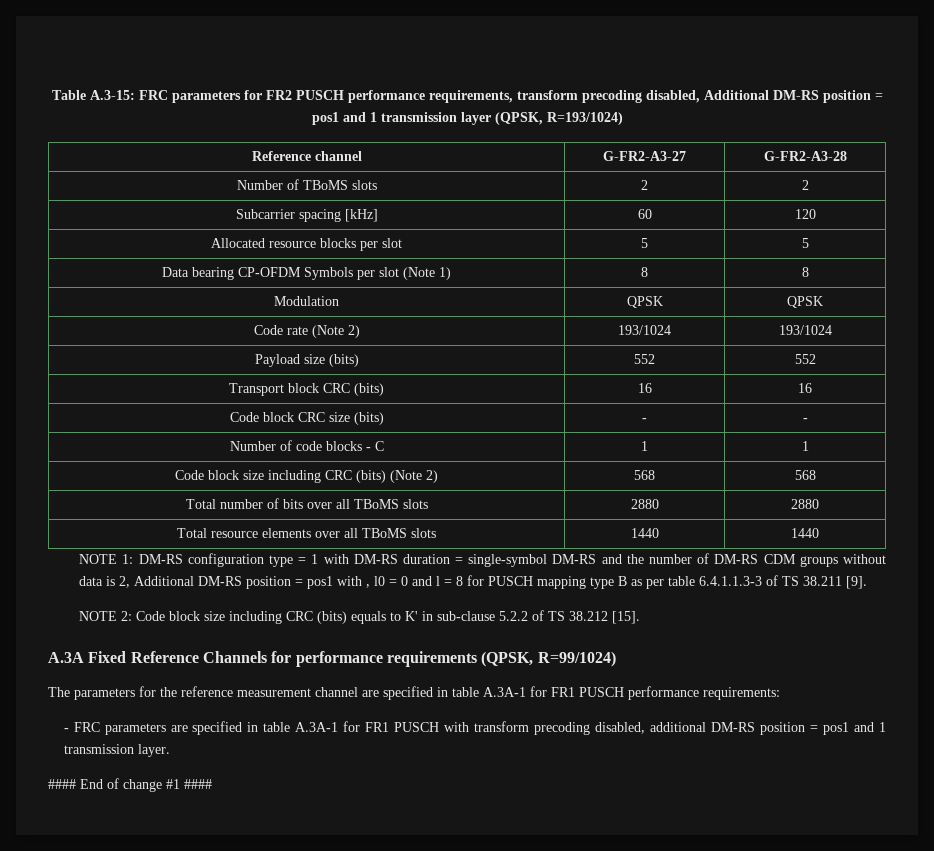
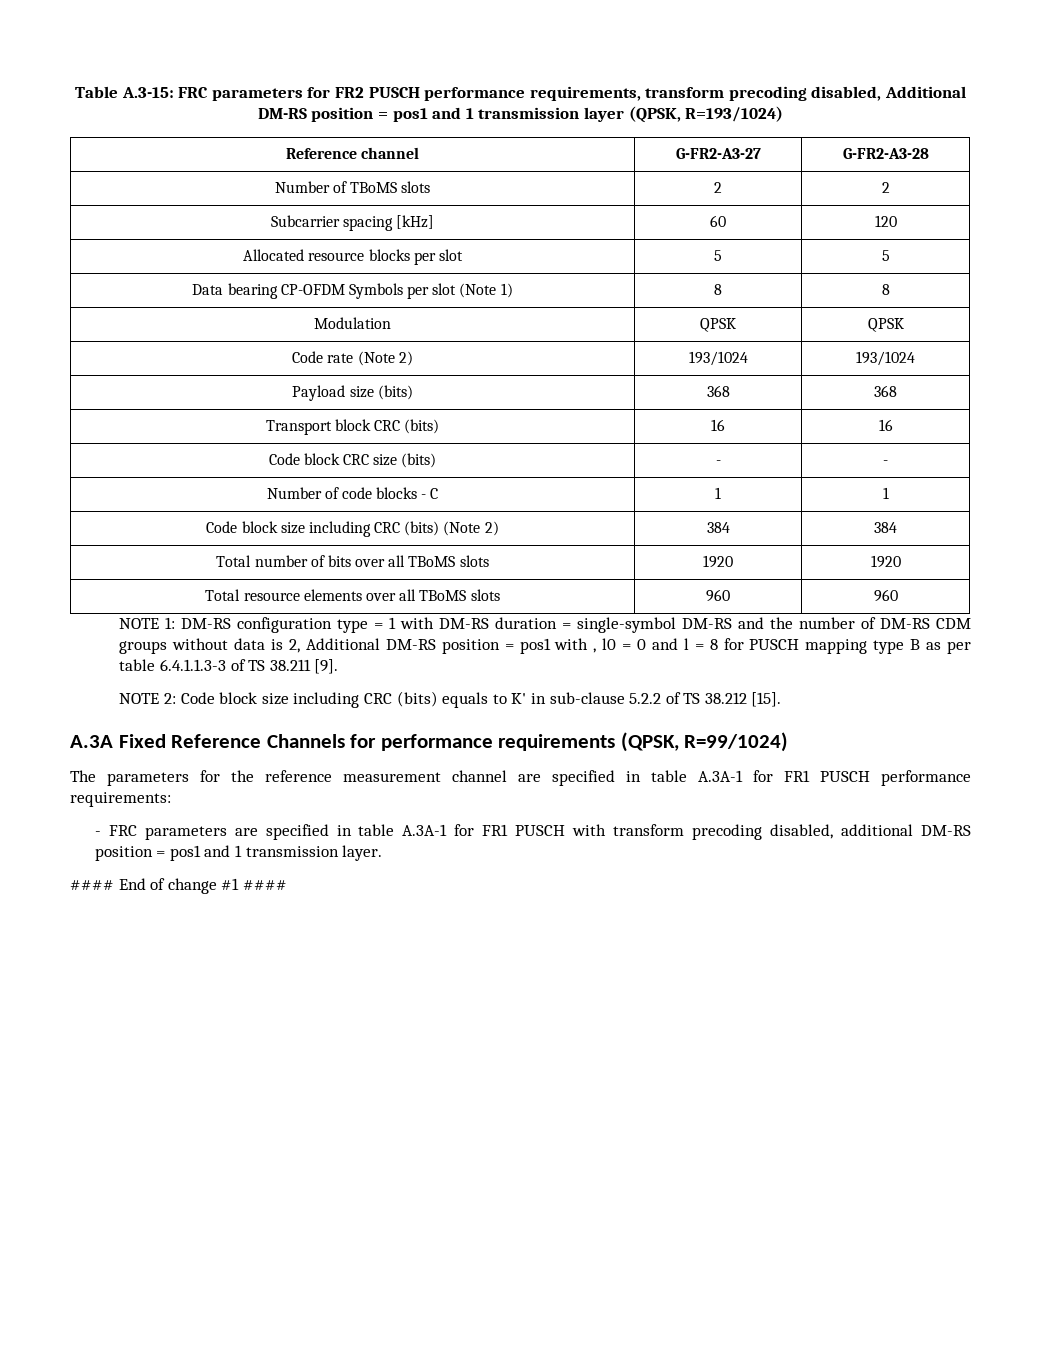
[634,354,655,364] [794,354,816,364] 552 | 552 -> [706,385,730,397] [874,385,897,397] 368 | 368
[634,470,655,480] [794,470,816,480] 568 | 568 -> [706,522,730,533] [874,522,897,533] 384 | 384
[630,499,659,509] [791,499,819,509] 2880 | 2880 -> [703,555,733,568] [870,555,901,568] 1920 | 1920
[630,528,659,538] [791,528,819,538] 1440 | 1440 -> [706,589,730,602] [873,589,898,602] 960 | 960

